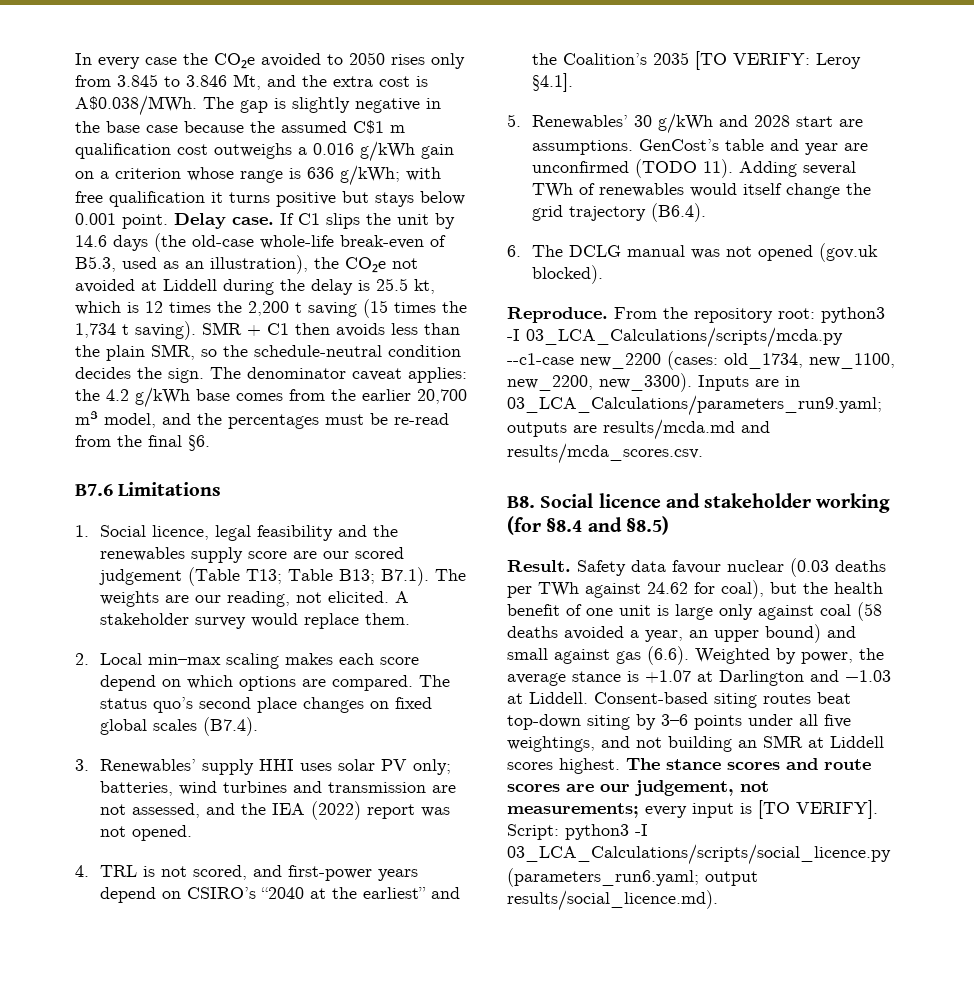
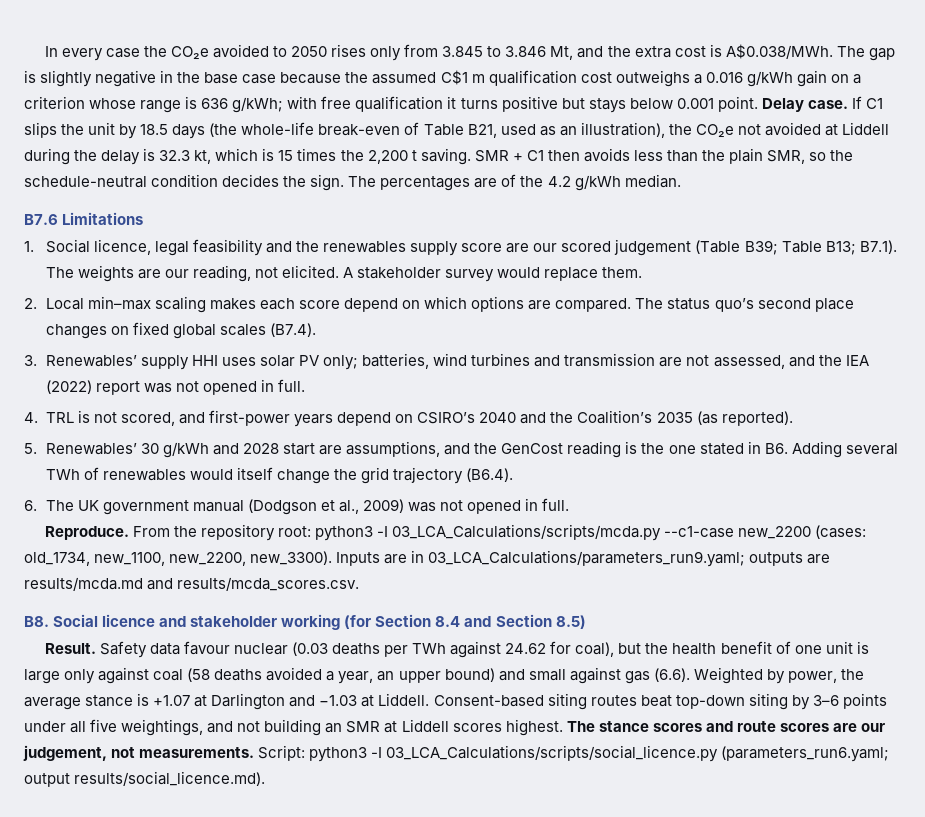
[75,235,107,247] 14.6 -> [140,124,169,135] 18.5
[192,235,254,247] old-case -> (238, 130) none
[75,256,116,272] B5.3, -> [423,124,497,138] Table B21,
[376,278,408,291] 25.5 -> [159,150,191,161] 32.3
[145,301,163,313] 12 -> [278,150,294,161] 15
[308,299,467,318] [75,321,196,340] saving (15 times the 1,734 t saving). -> [420,148,471,165] saving.
[247,367,467,383] [75,387,467,408] [75,411,449,429] [75,435,210,451] denominator caveat applies: the 4.2 g/kWh base comes from the earlier 20,700 m³ model, and the percentages must be re-read from the final §6. -> [380,174,681,191] percentages are of the 4.2 g/kWh median.
[245,569,282,584] T13; -> [744,240,778,255] B39;
[131,825,192,841] opened. -> [203,379,306,395] opened in full.
[260,887,460,899] [531,51,861,70] [531,73,573,92] “2040 at the earliest” and the Coalition’s 2035 [TO VERIFY: Leroy §4.1]. -> [479,410,793,426] 2040 and the Coalition’s 2035 (as reported).
[531,139,868,155] [531,159,733,178] assumptions. GenCost’s table and year are unconfirmed (TODO 11). -> [346,441,788,458] assumptions, and the GenCost reading is the one stated in B6.
[568,243,878,262] [531,265,603,284] DCLG manual was not opened (gov.uk blocked). -> [77,498,570,515] UK government manual (Dodgson et al., 2009) was not opened in full.
[546,516,669,535] §8.4 and §8.5) -> [375,614,586,629] Section 8.4 and Section 8.5)
[507,800,878,819] measurements; every input is [TO VERIFY]. -> [139,747,255,758] measurements.

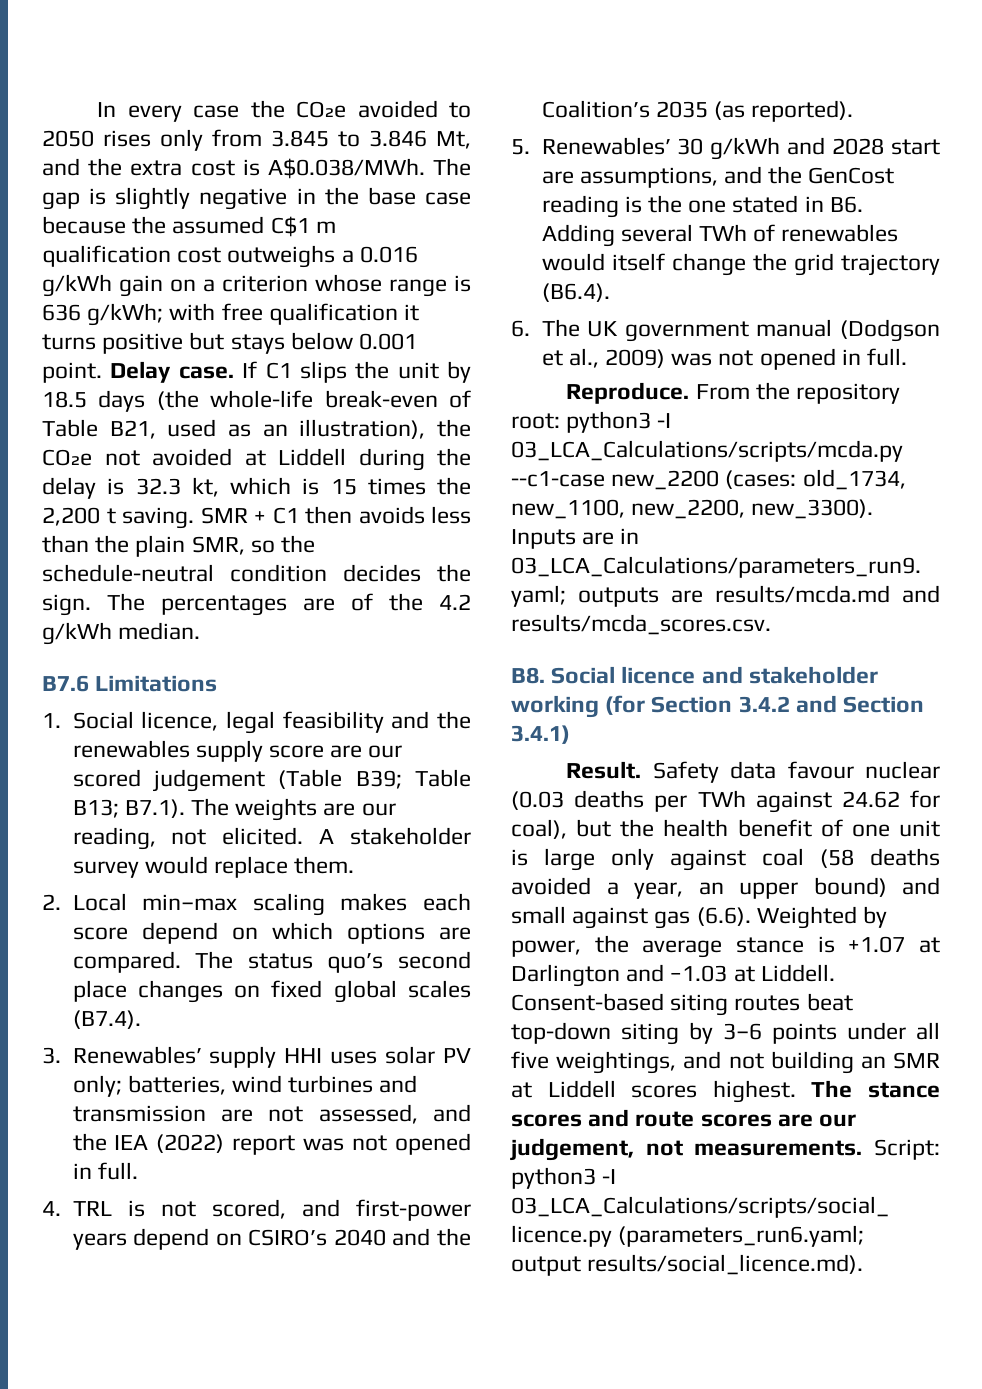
[435,616,461,627] 8.4 -> [738,696,790,713] 3.4.2
[555,615,586,629] 8.5) -> [511,725,570,744] 3.4.1)

